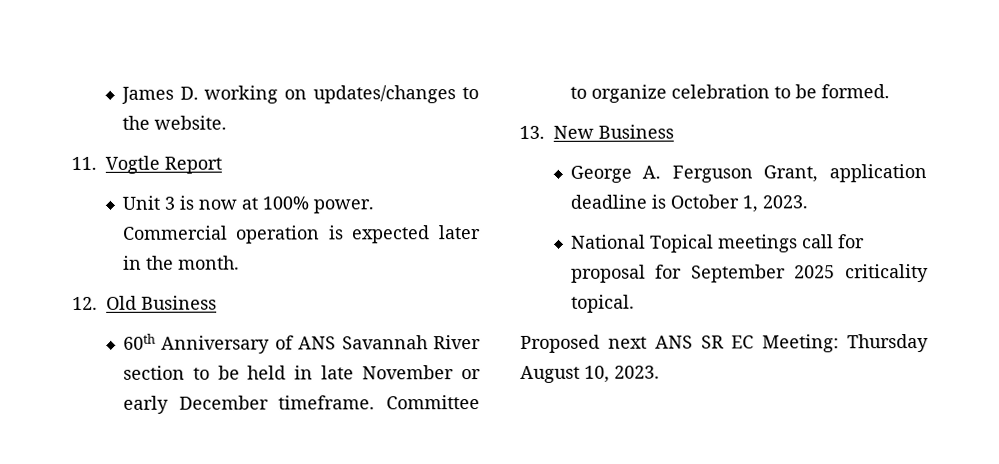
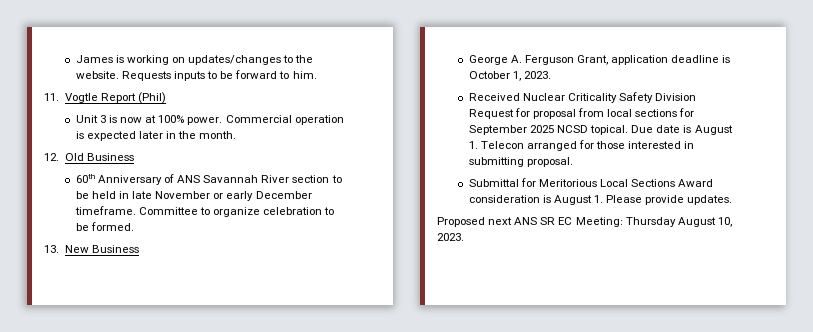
[179,86,199,100] D. -> [115,55,124,63] is
(227, 122) none -> [121,70,317,81] Requests inputs to be forward to him.
(222, 165) none -> [137,92,166,104] (Phil)
[570,234,865,253] [570,264,646,283] National Topical meetings call for proposal -> [468,92,697,103] [468,108,678,119] Received Nuclear Criticality Safety Division Request for proposal from local sections
[845,264,929,283] criticality -> [557,125,589,133] NCSD
(635, 303) none -> [631,125,733,135] [468,140,695,151] [468,157,573,167] [468,178,714,187] [468,195,733,205] Due date is August 1. Telecon arranged for those interested in submitting proposal. // Submittal for Meritorious Local Sections Award consideration is August 1. Please provide updates.

